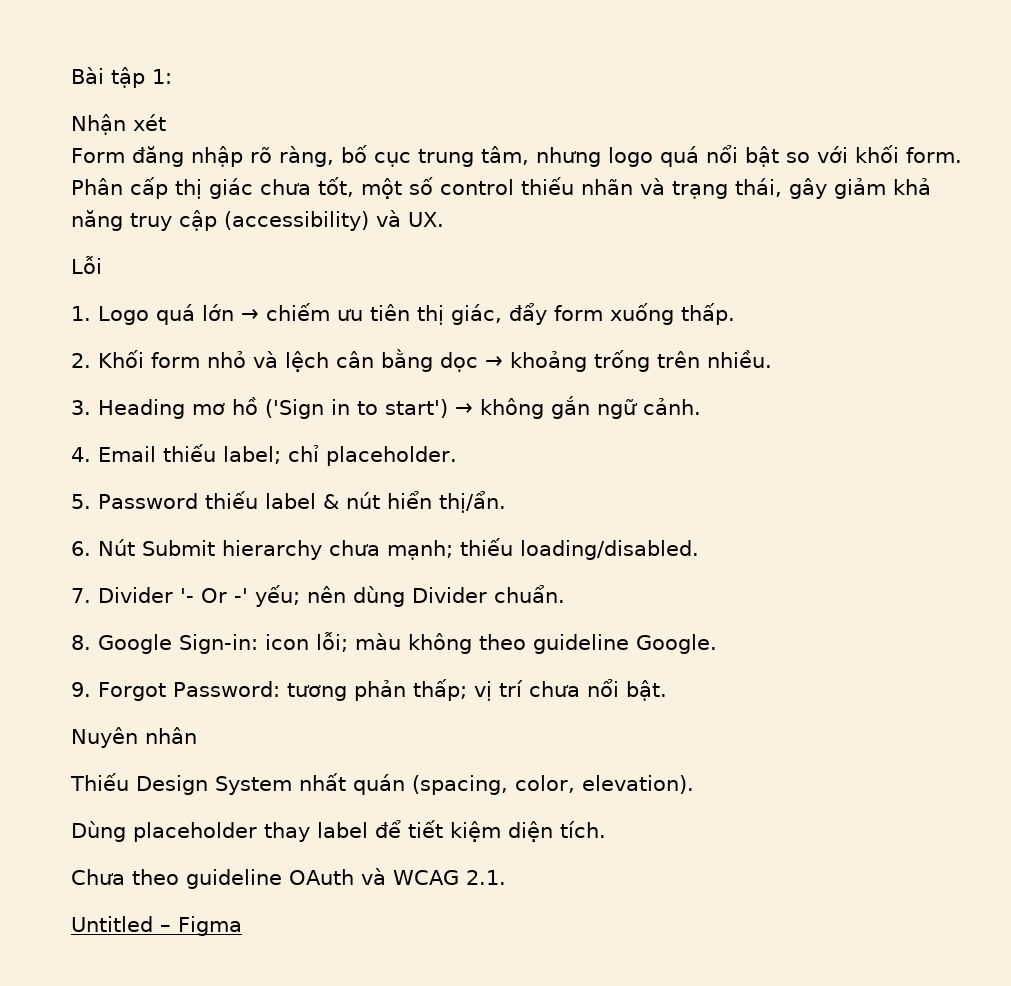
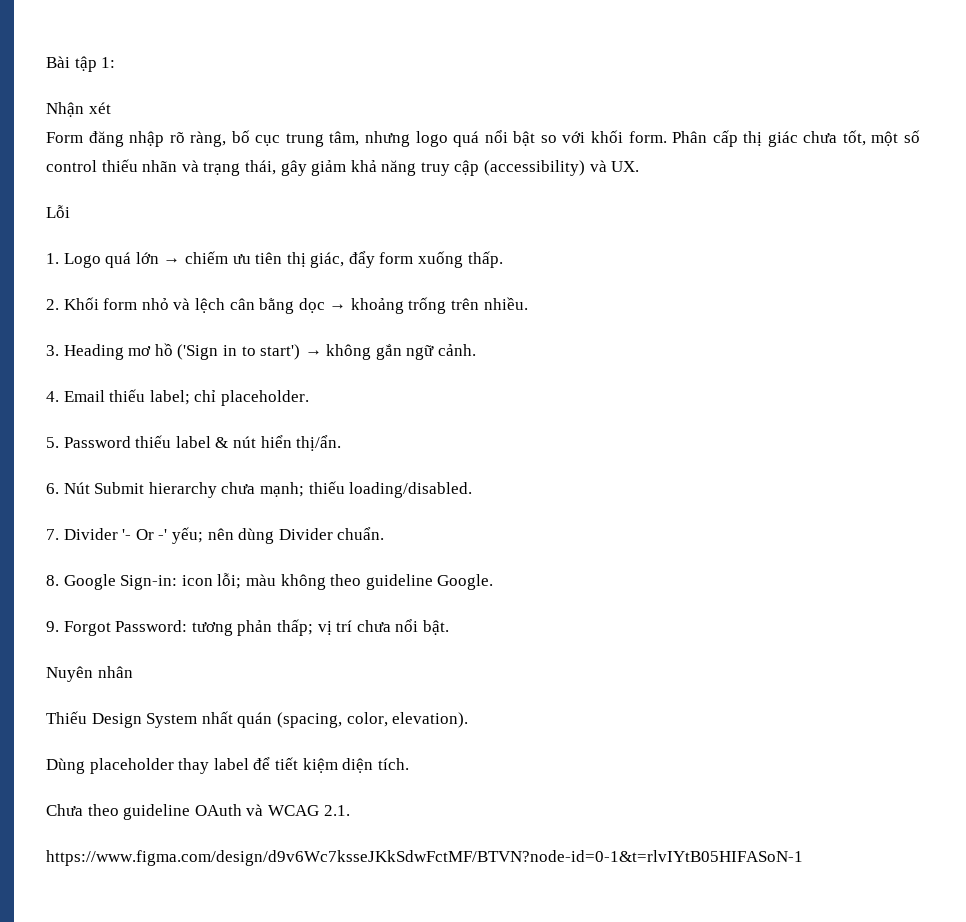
[71,916,242,936] Untitled – Figma -> [46,850,803,866] https://www.figma.com/design/d9v6Wc7ksseJKkSdwFctMF/BTVN?node-id=0-1&t=rlvIYtB05HIFASoN-1

